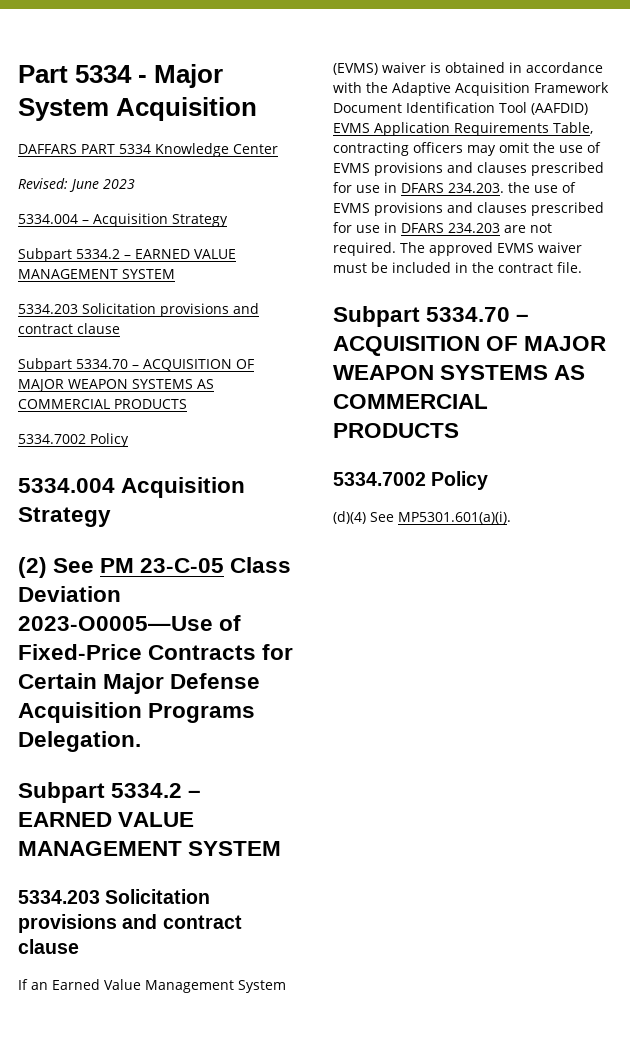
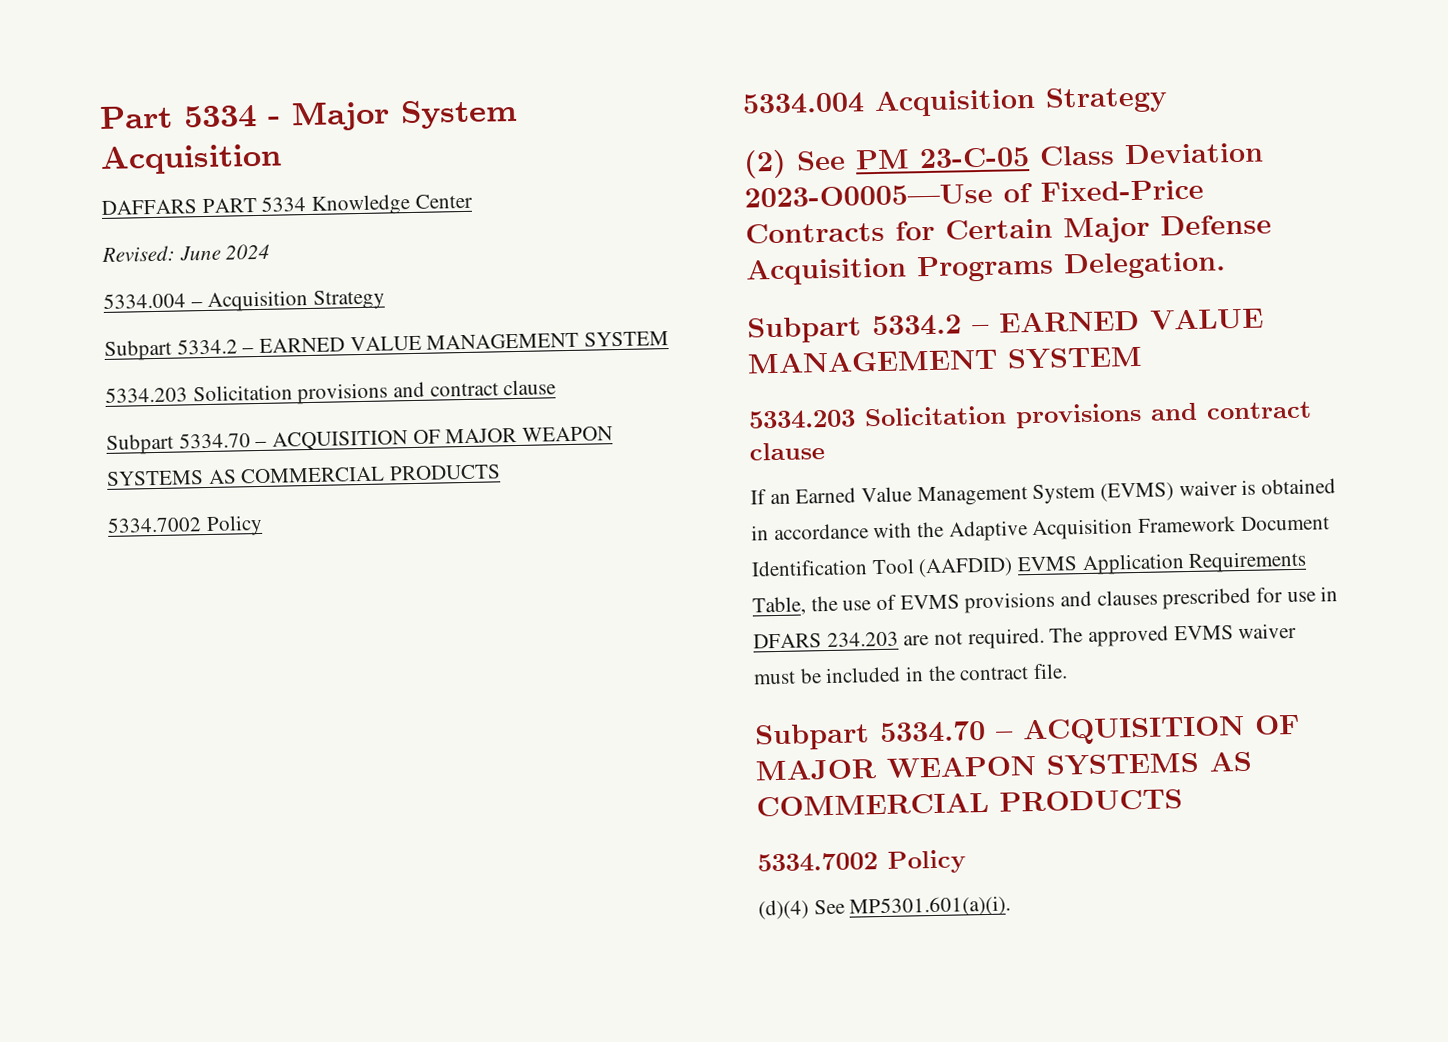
[103,179,135,189] 2023 -> [225,243,271,260] 2024
[333,142,601,156] [333,162,604,176] [333,182,504,193] contracting officers may omit the use of EVMS provisions and clauses prescribed for use in DFARS 234.203. -> (806, 606) none

